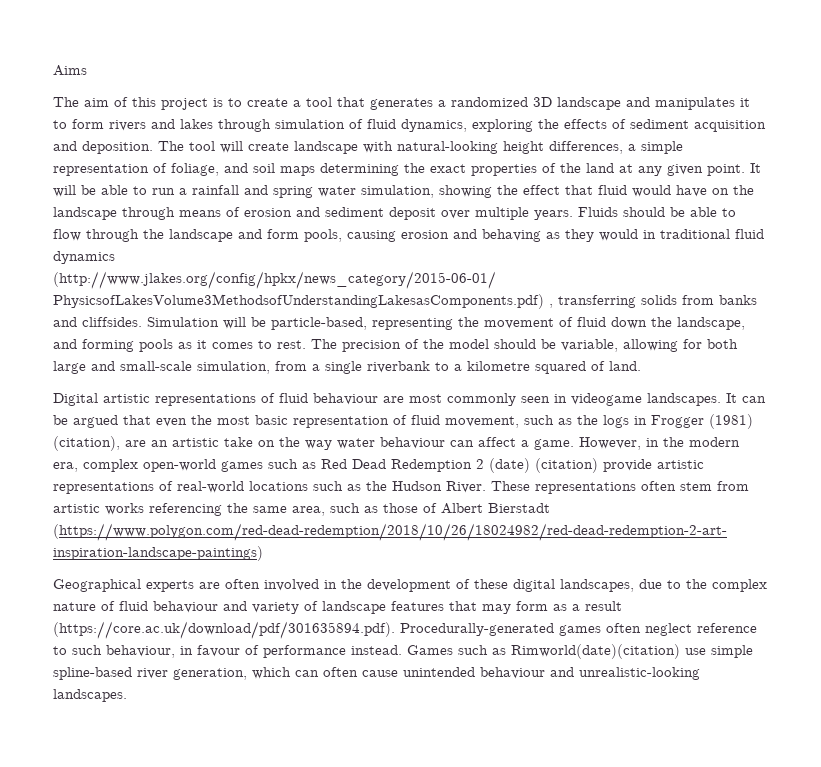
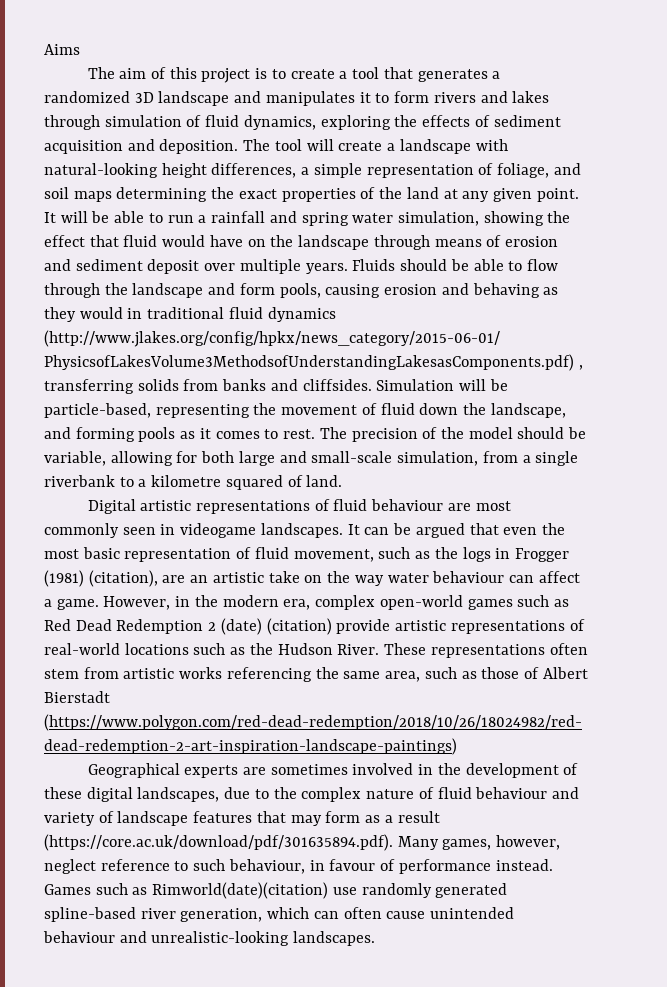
(289, 146) none -> [387,143,396,151] a
[225,579,260,589] often -> [270,764,348,775] sometimes
[400,623,641,636] Procedurally-generated games often -> [397,835,561,850] Many games, however,
[711,645,753,658] simple -> [361,883,508,898] randomly generated

